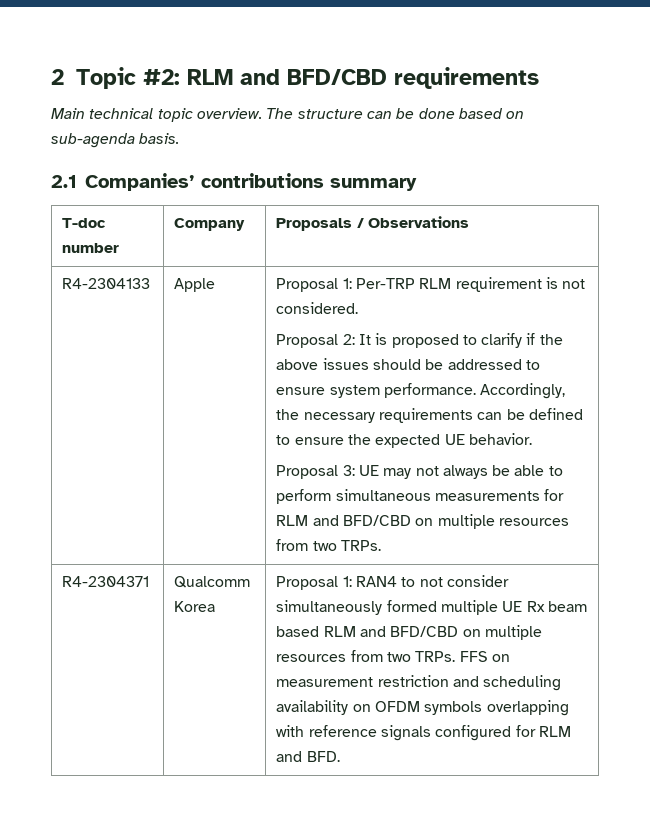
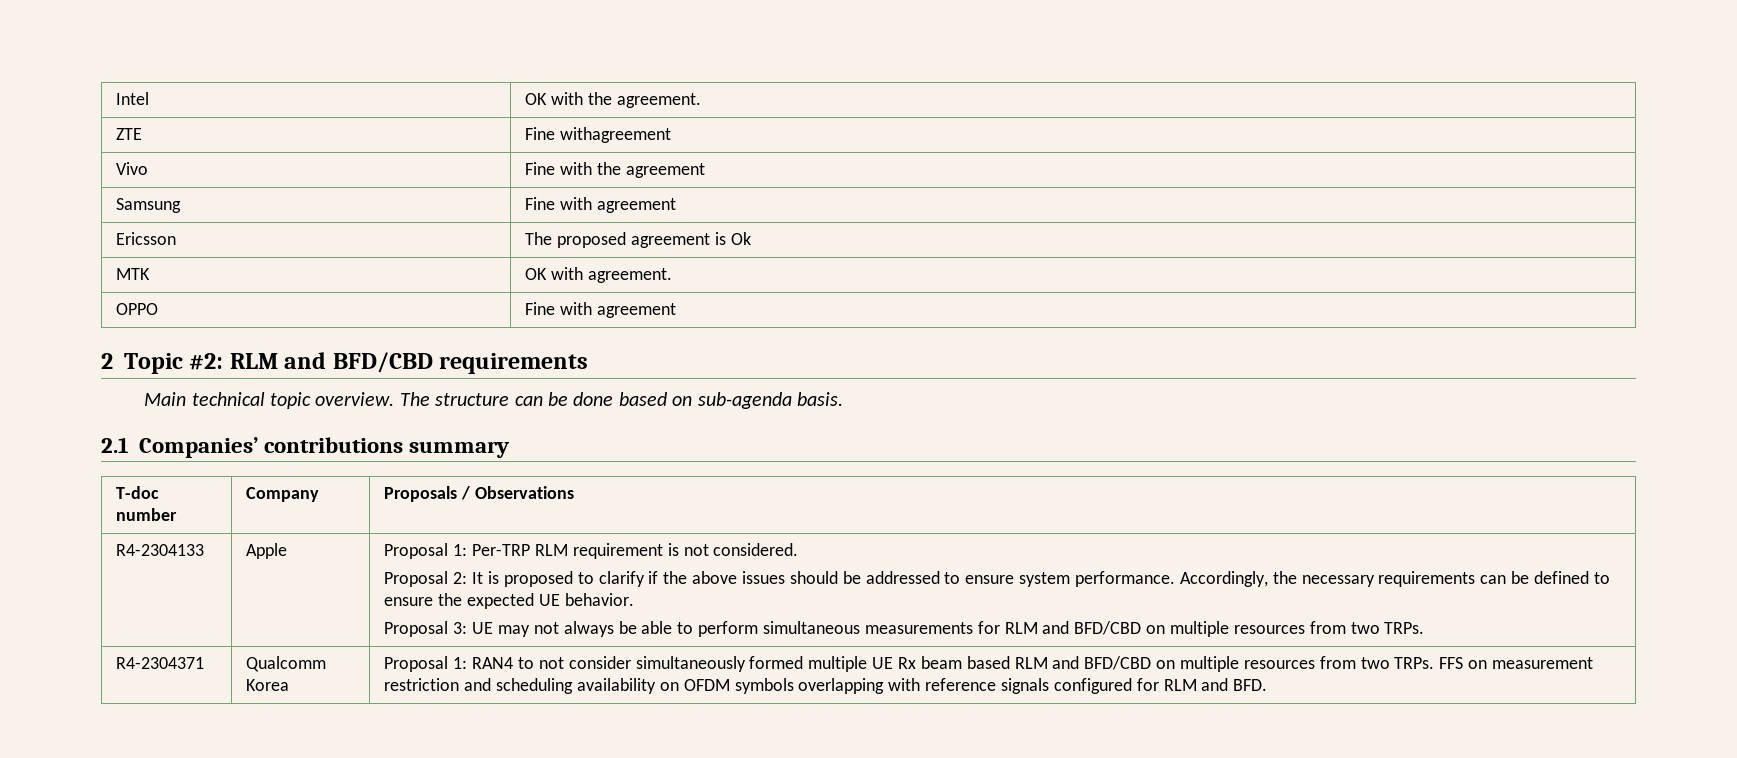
(51, 77) none -> [116,92,150,105] [525,92,702,108] [116,128,143,140] [525,127,672,143] [116,162,149,175] [525,162,706,178] [116,198,182,213] [525,197,677,213] [116,232,177,245] [525,232,751,248] [116,268,151,280] [525,267,673,283] [116,303,159,315] [525,302,677,318] Intel | OK with the agreement. // ZTE | Fine withagreement // Vivo | Fine with the agreement // Samsung | Fine with agreement // Ericsson | The proposed agreement is Ok // MTK | OK with agreement. // OPPO | Fine with agreement //

